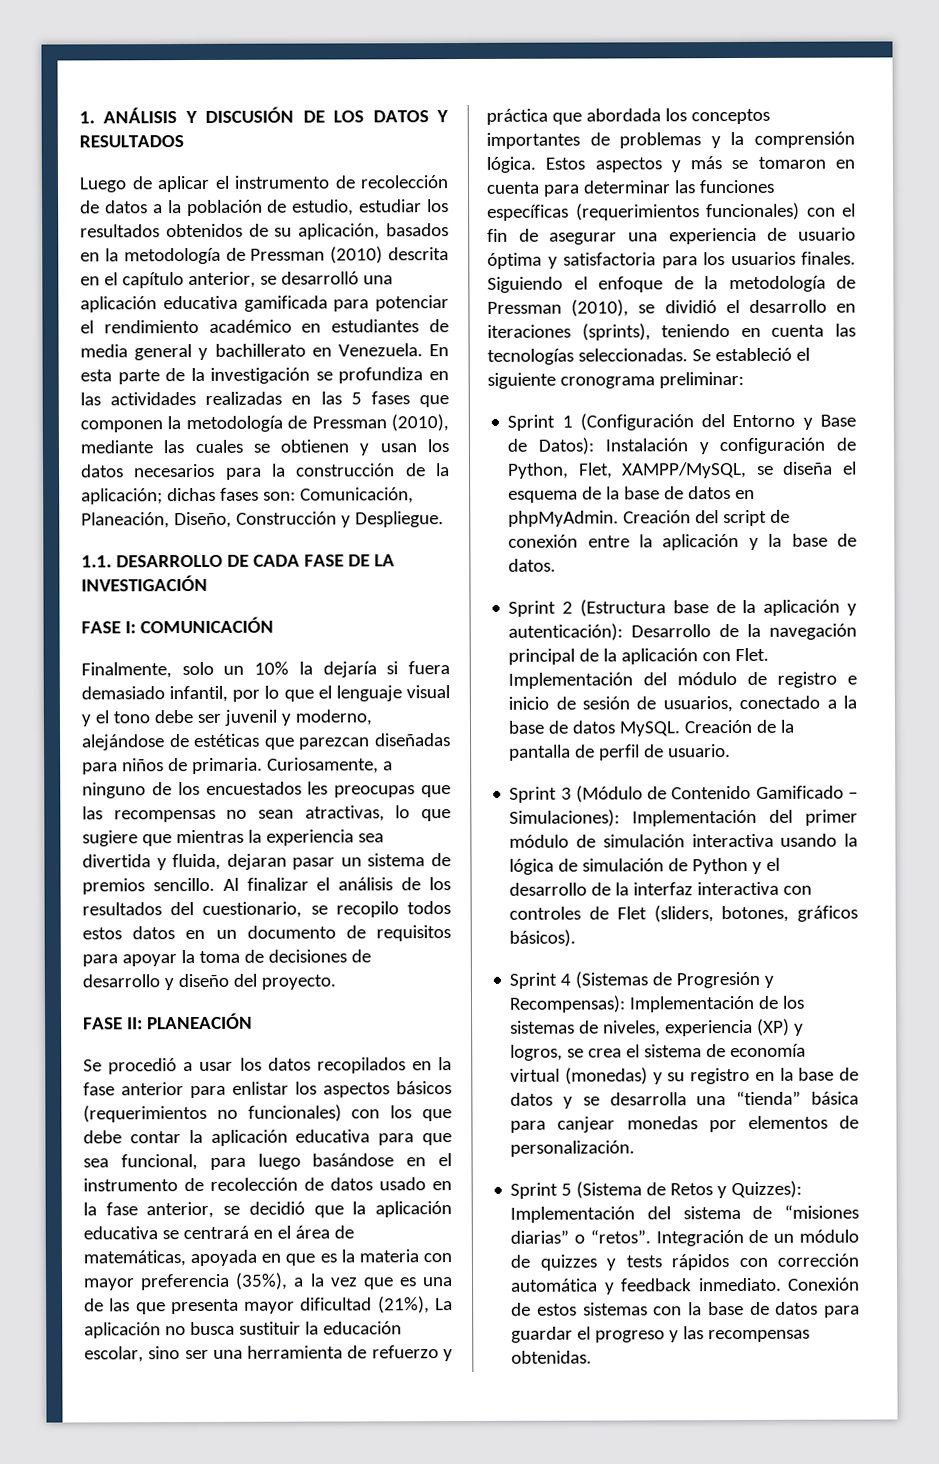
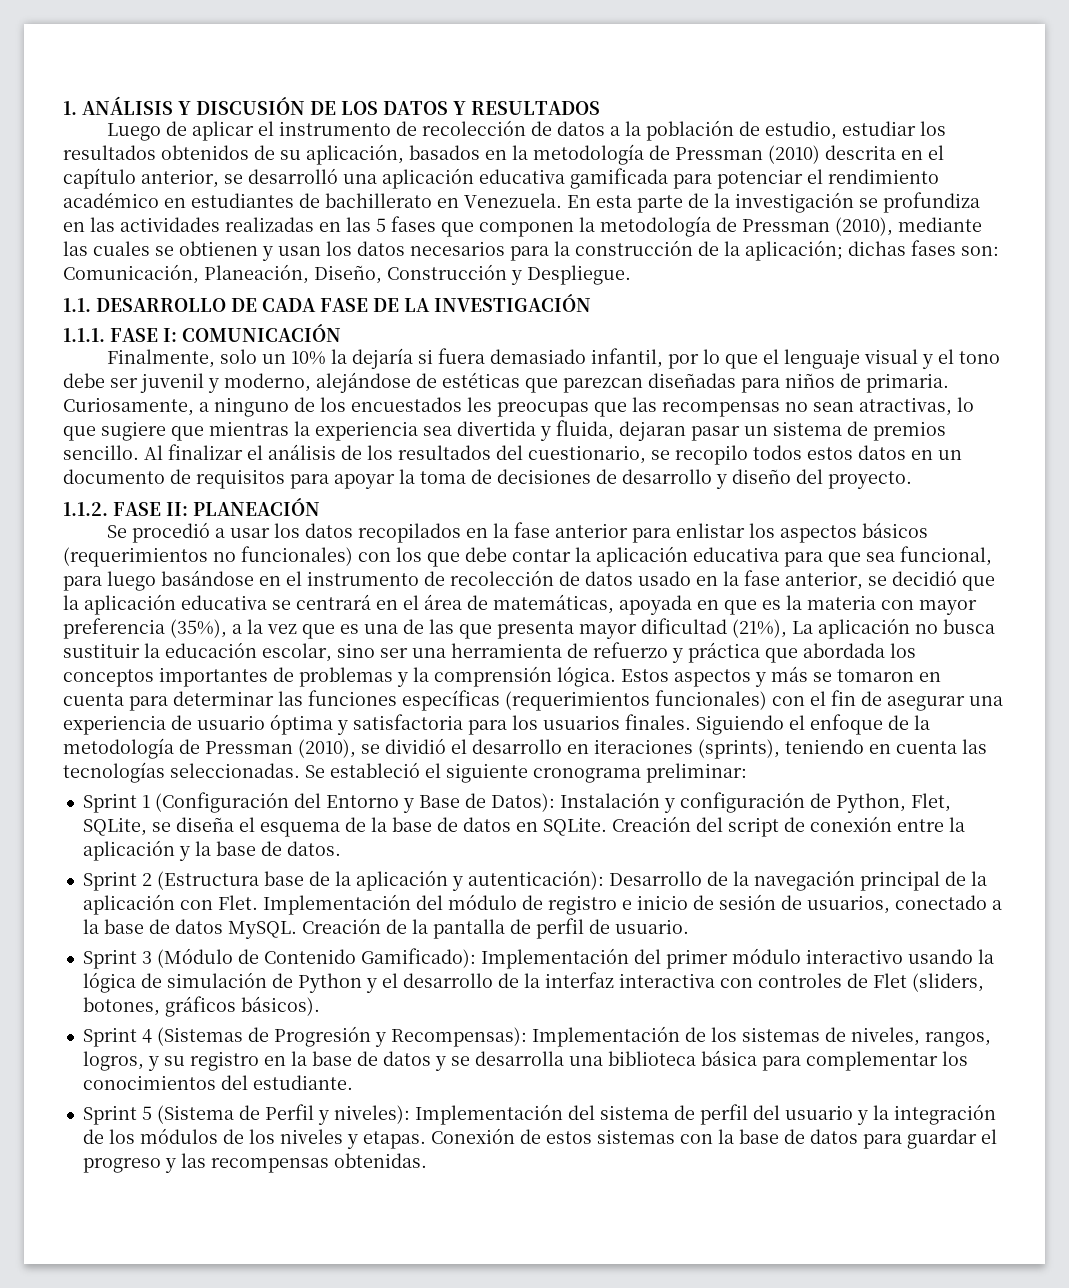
[80,344,209,361] media general y -> (320, 200) none
(208, 583) none -> [63,328,105,342] 1.1.1.
(336, 982) none -> [63,502,108,516] 1.1.2.
[622,461,748,479] XAMPP/MySQL, -> [82,817,147,836] SQLite,
[508,510,620,527] phpMyAdmin. -> [542,817,607,836] SQLite.
[755,785,858,799] [509,809,621,827] Gamificado – Simulaciones): -> [360,948,476,968] Gamificado):
[576,833,774,848] de simulación interactiva -> [805,949,903,964] interactivo
[665,1018,805,1037] [510,1043,807,1061] [510,1067,649,1085] experiencia (XP) y logros, se crea el sistema de economía virtual (monedas) -> [924,1032,991,1047] [82,1051,144,1071] rangos, logros,
[736,1090,802,1106] “tienda” -> [607,1051,696,1066] biblioteca
[557,1115,859,1133] [510,1140,636,1157] canjear monedas por elementos de personalización. -> [805,1051,968,1071] [82,1075,353,1090] complementar los conocimientos del estudiante.
[670,1180,803,1199] Retos y Quizzes): -> [264,1104,410,1125] Perfil y niveles):
[784,1204,859,1219] [510,1229,859,1247] [510,1253,859,1271] [511,1277,782,1295] “misiones diarias” o “retos”. Integración de un módulo de quizzes y tests rápidos con corrección automática y feedback inmediato. -> [699,1104,996,1125] [82,1128,426,1149] perfil del usuario y la integración de los módulos de los niveles y etapas.

